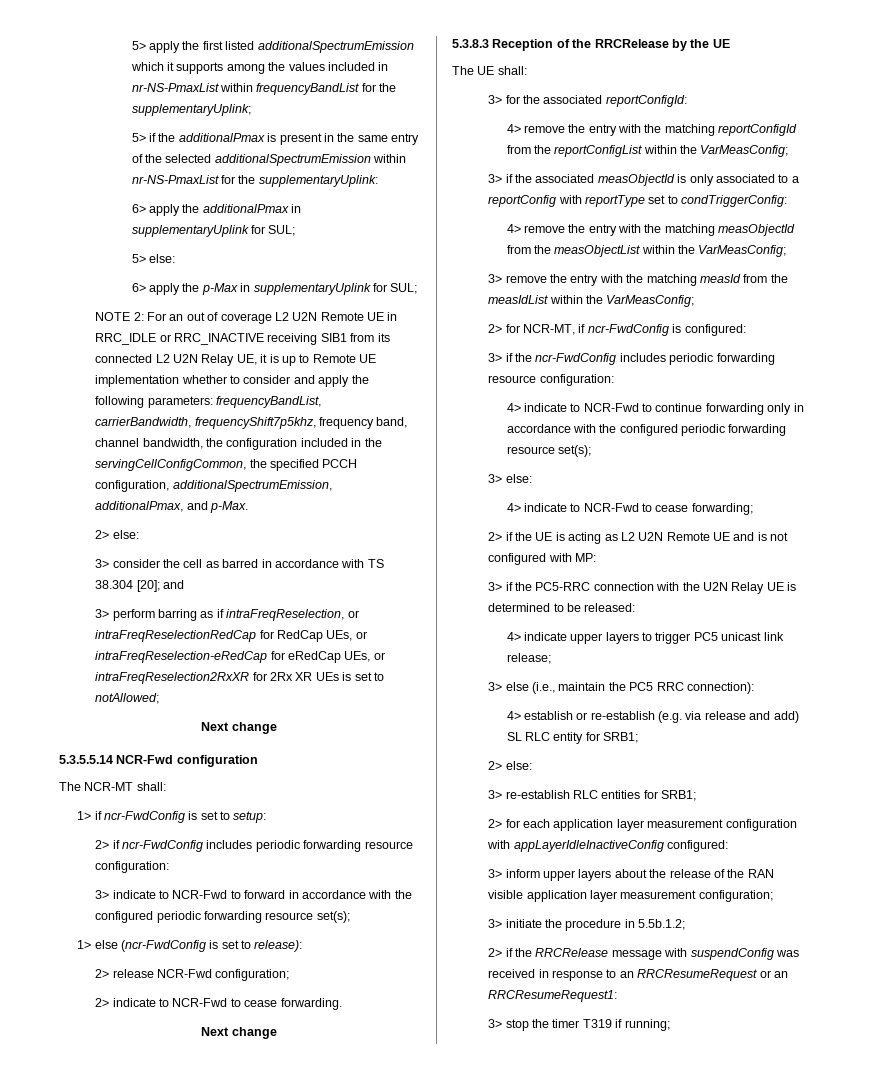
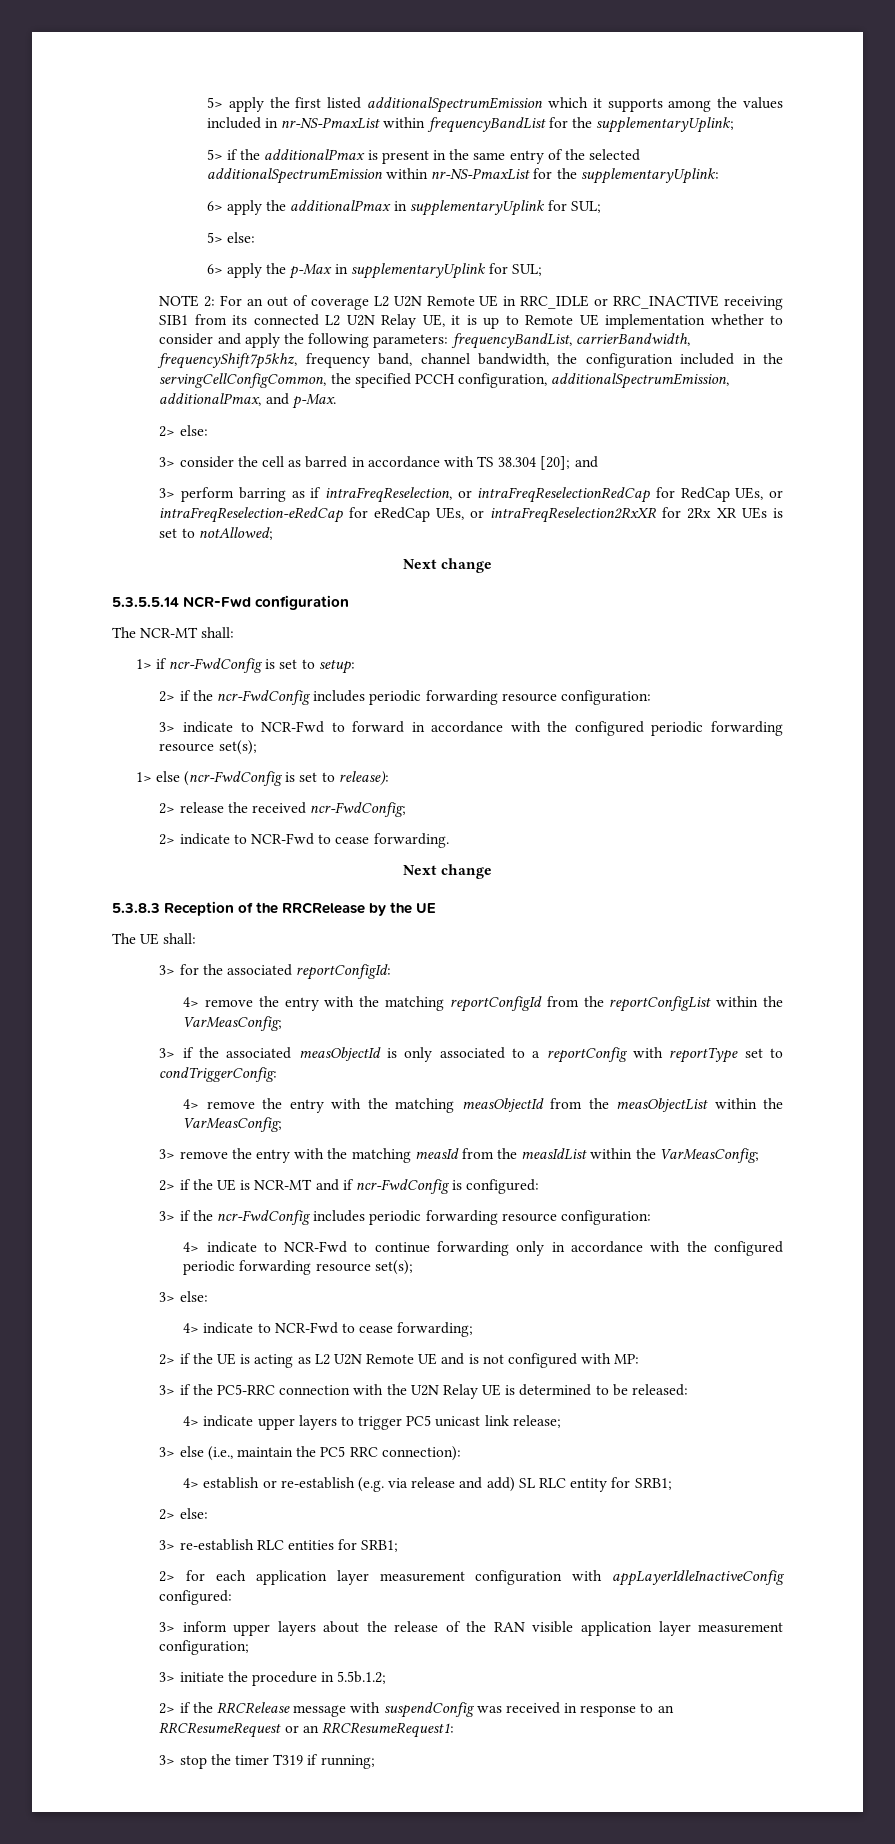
(120, 844) none -> [192,690,213,701] the
[157,969,290,981] NCR-Fwd configuration; -> [227,802,407,817] the received ncr-FwdConfig;
[505,324,576,335] for NCR-MT, -> [179,1179,339,1191] if the UE is NCR-MT and

